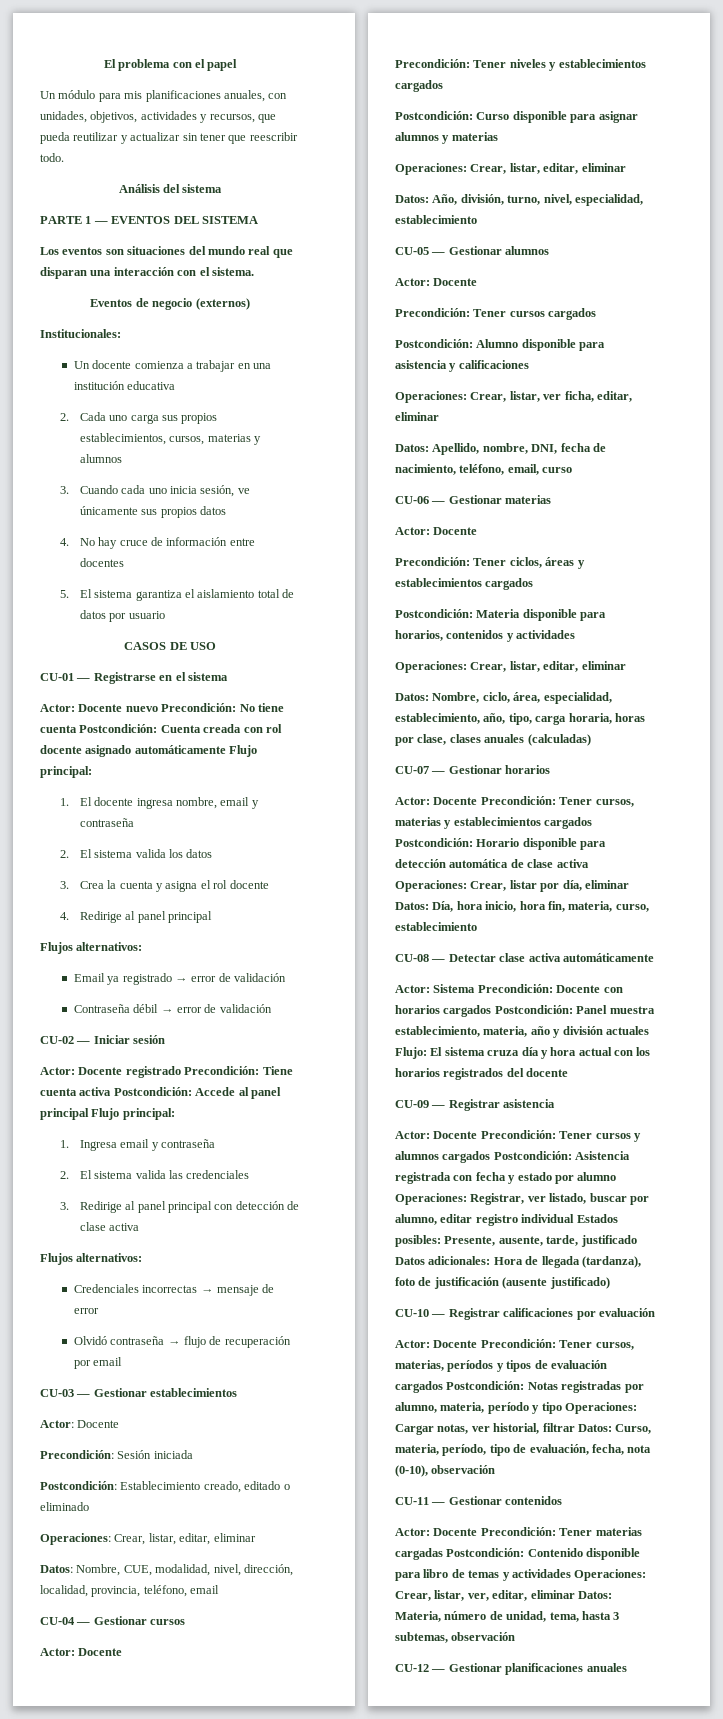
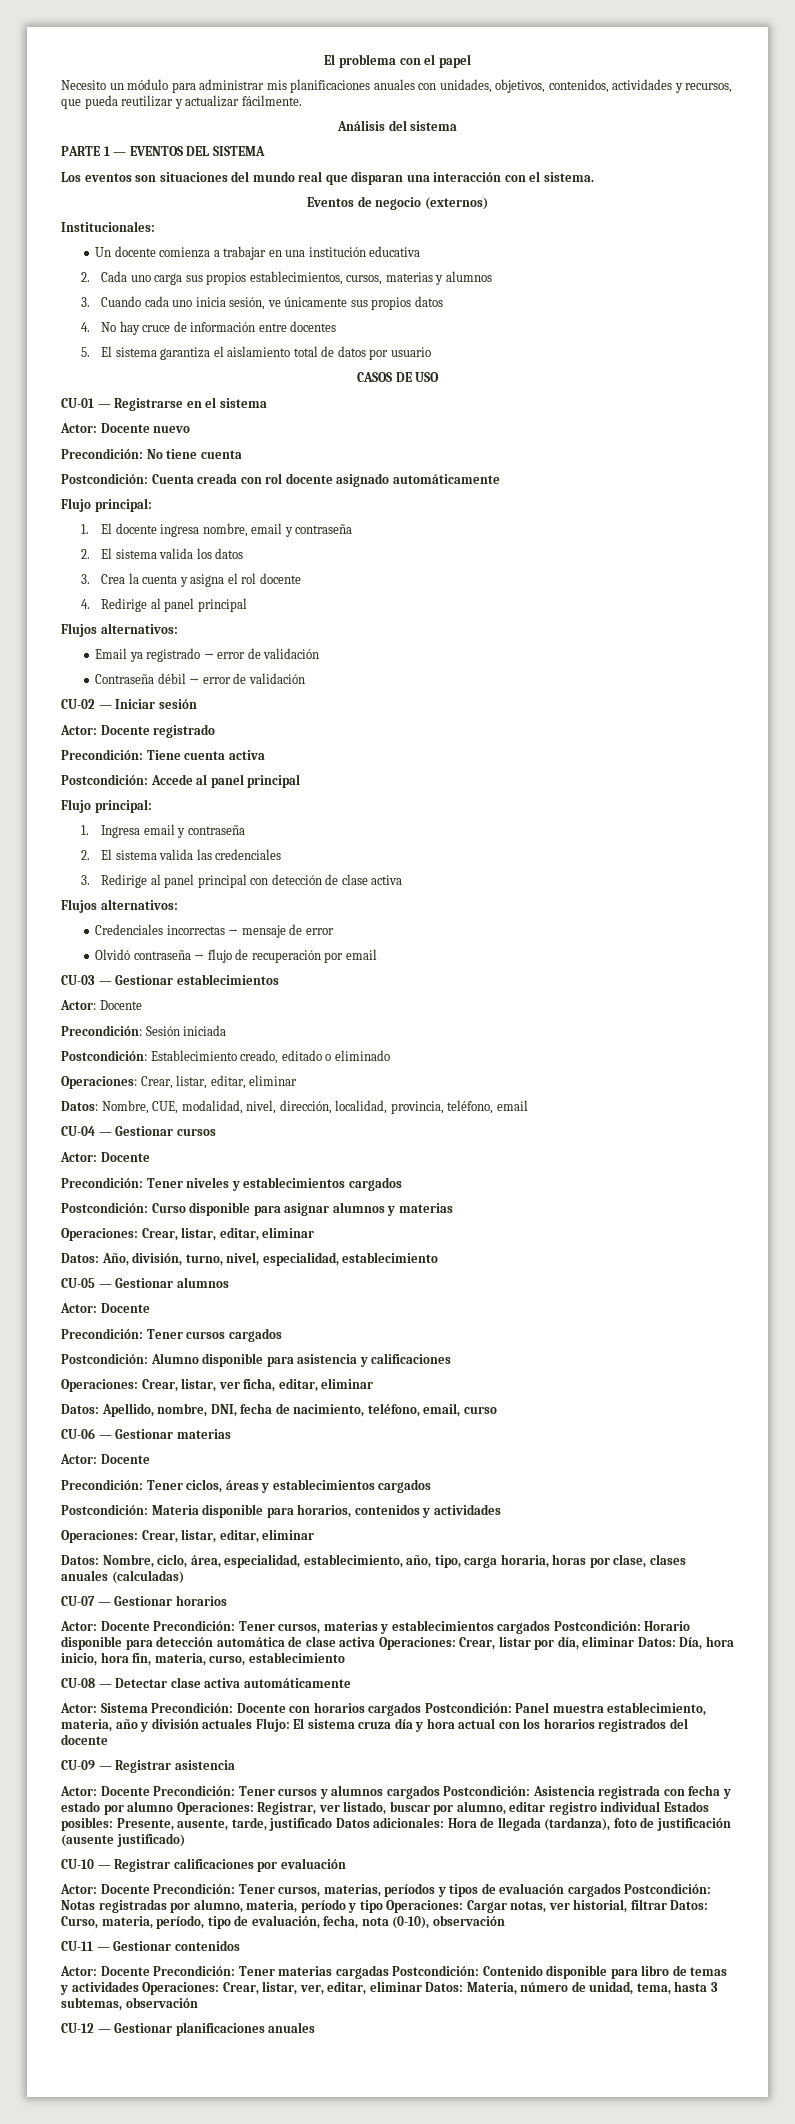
[40,91,56,99] Un -> [61,80,124,90] Necesito un
(121, 97) none -> [199,79,265,90] administrar
[223,90,265,102] anuales, -> [373,79,415,90] anuales
(138, 117) none -> [548,79,609,93] contenidos,
[182,132,298,144] [40,153,64,162] sin tener que reescribir todo. -> [241,95,302,106] fácilmente.
(158, 709) none -> (191, 429) //
(77, 729) none -> (242, 454) //
(226, 749) none -> (500, 479) //
(181, 1072) none -> (216, 731) //
(112, 1091) none -> (265, 755) //
(89, 1114) none -> (301, 781) //

